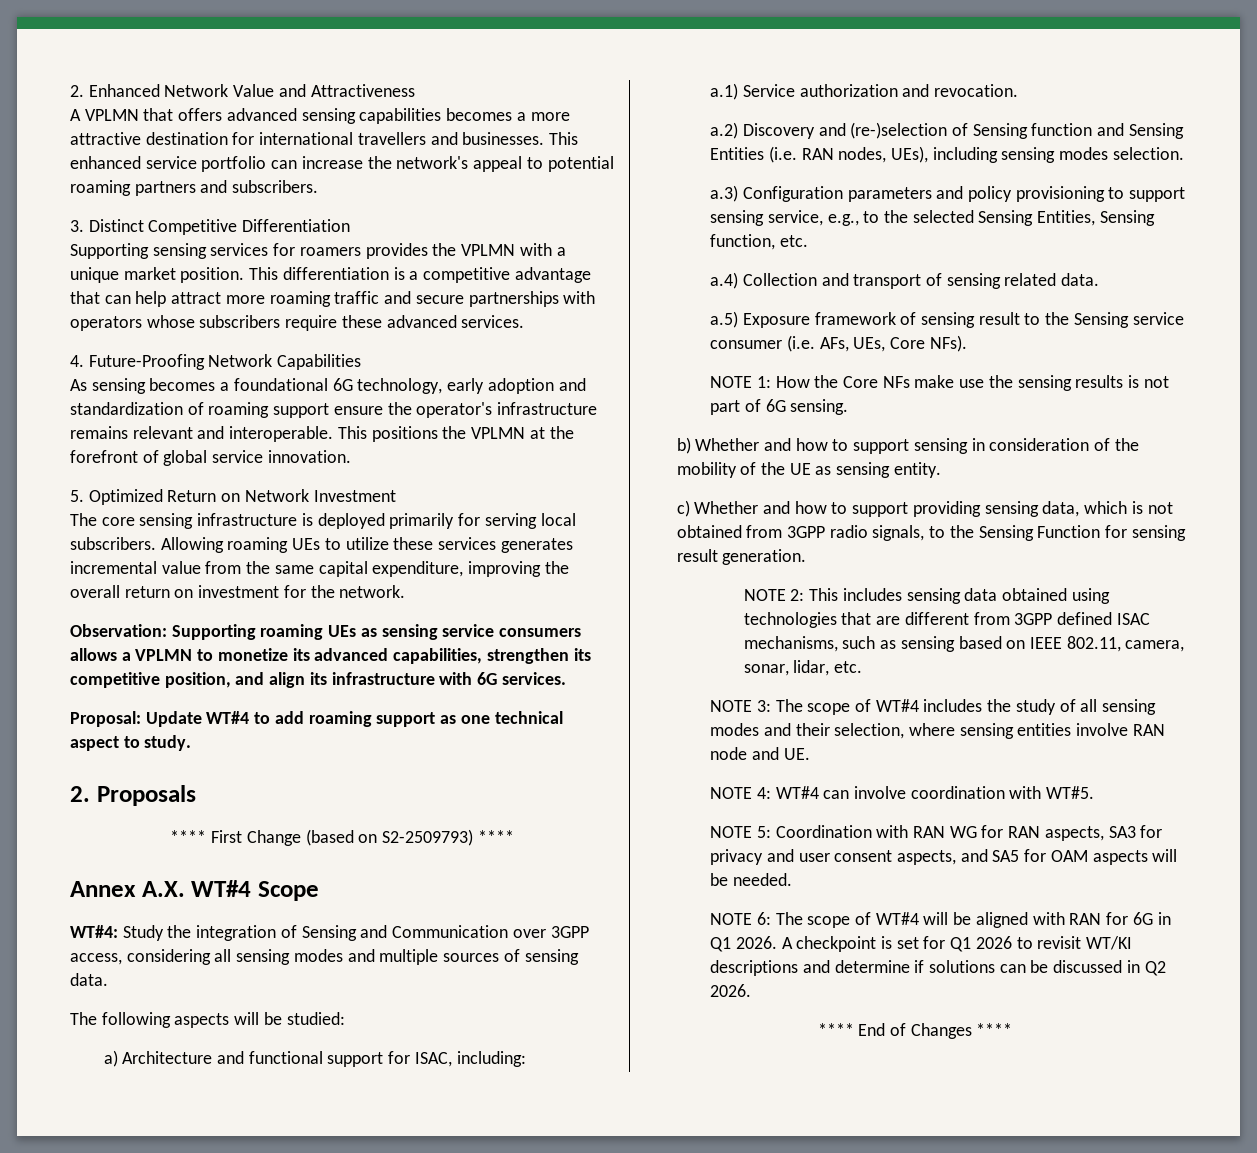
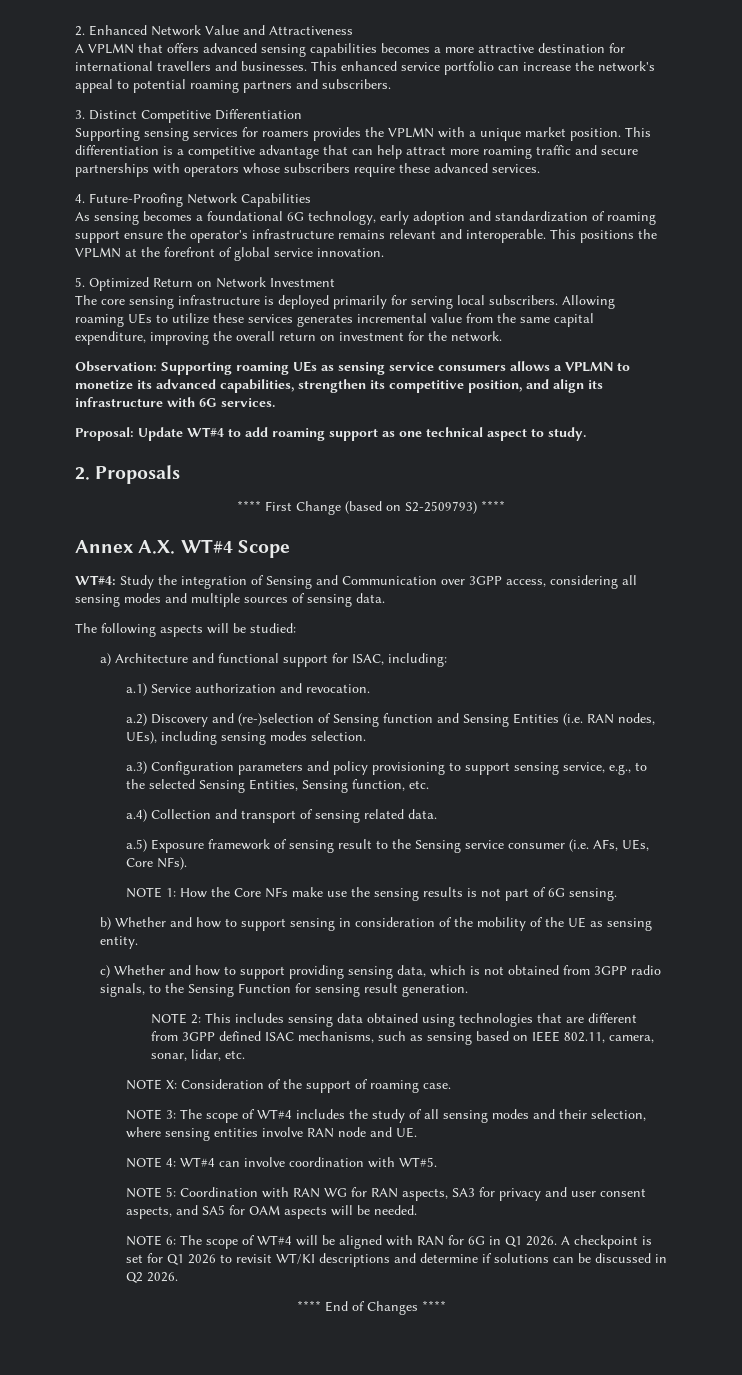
(863, 667) none -> [125,1079,451,1093] // NOTE X: Consideration of the support of roaming case.

